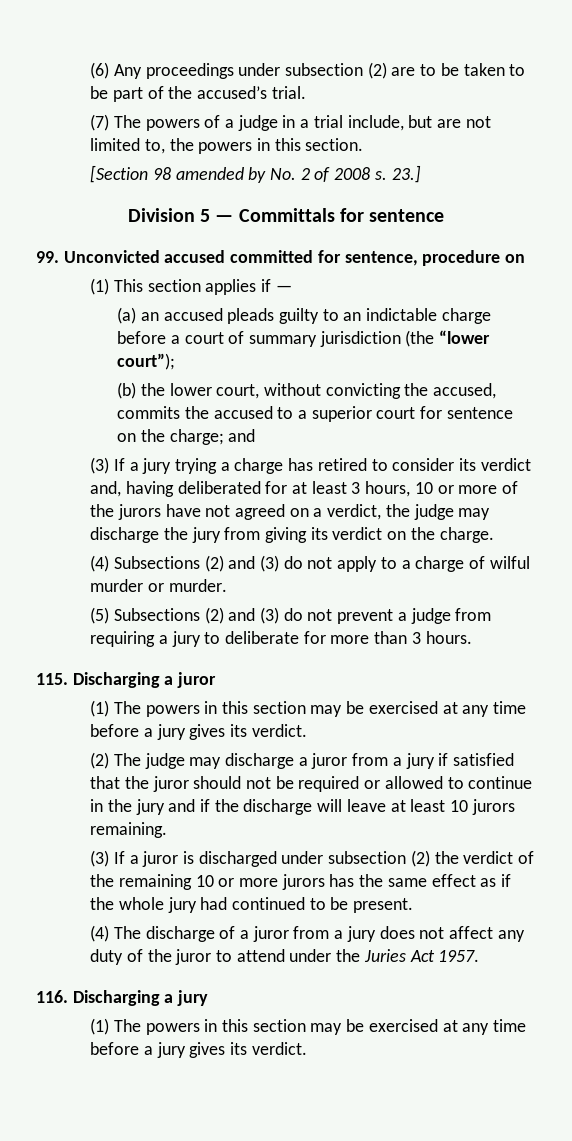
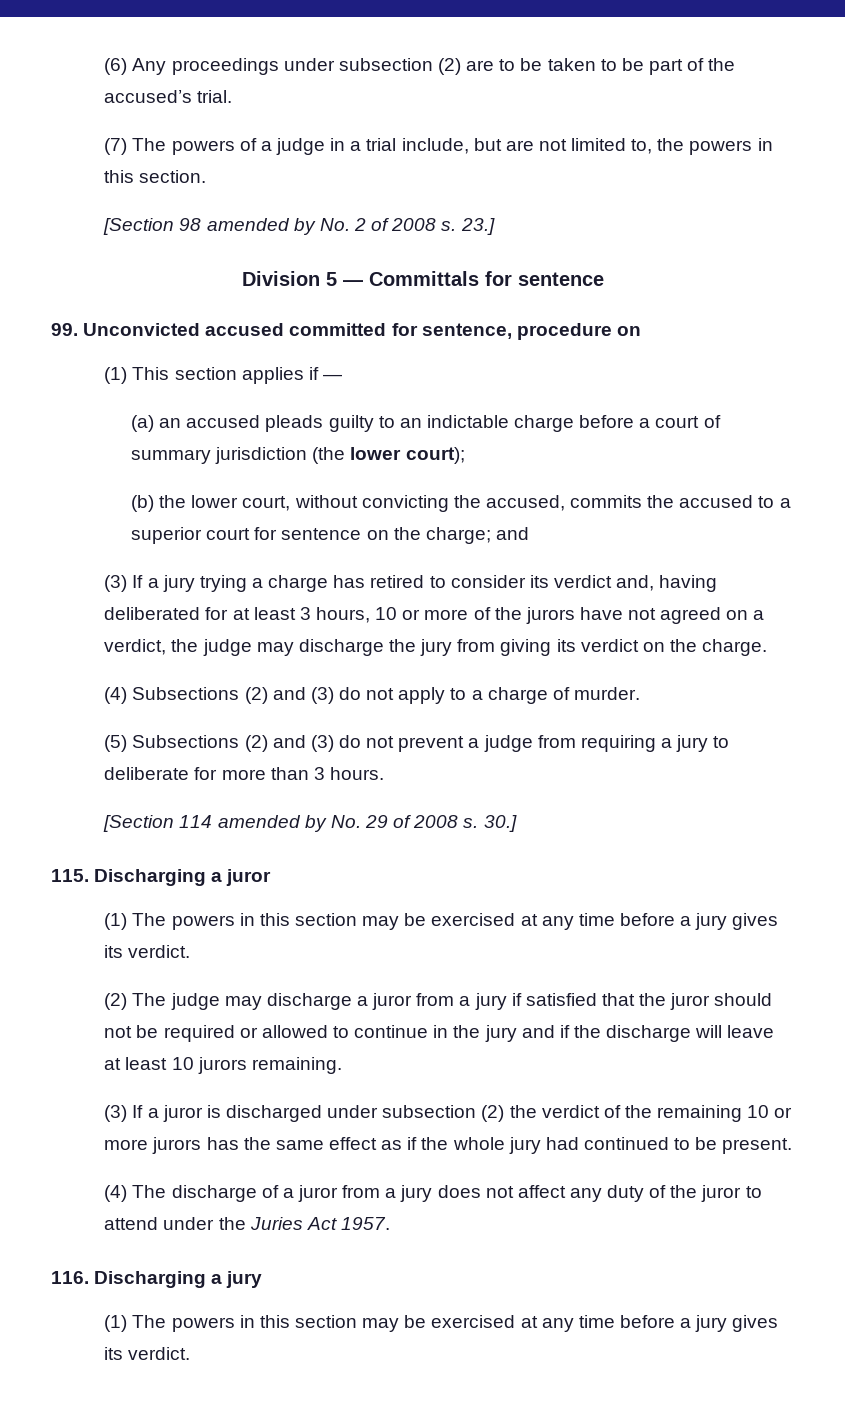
[439,330,491,344] [117,353,176,370] “lower court”); -> [350,447,465,464] lower court);
[489,556,530,569] [90,579,164,592] wilful murder or -> (570, 693) none
(472, 637) none -> [103,815,517,832] // [Section 114 amended by No. 29 of 2008 s. 30.]

